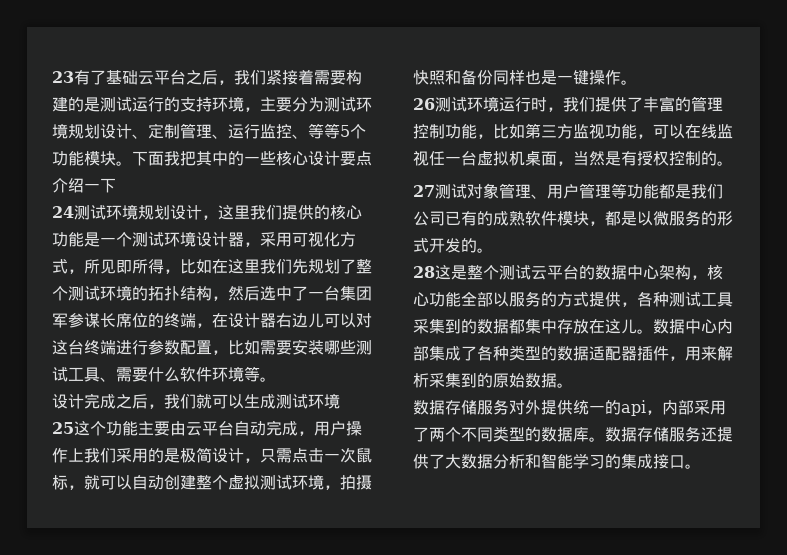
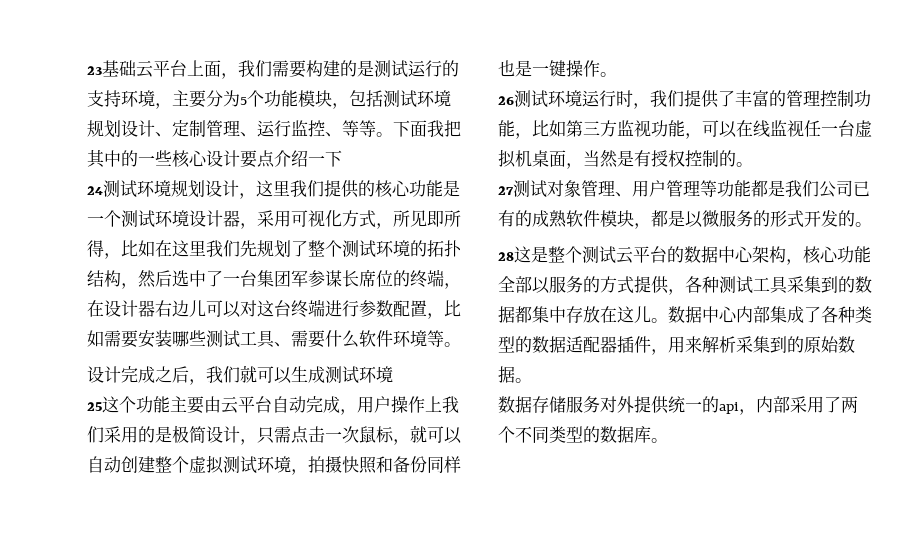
[74,70,106,85] 有了 -> (102, 70) none
[186,69,314,85] 之后，我们紧接着 -> [187,60,272,79] 上面，我们
(324, 104) none -> [240,90,383,109] 5个功能模块，包括
[340,124,366,139] [52,151,116,166] 5个功能模块 -> (376, 128) none
[605,426,733,442] [413,453,701,469] 数据存储服务还提供了大数据分析和智能学习的集成接口。 -> (668, 440) none

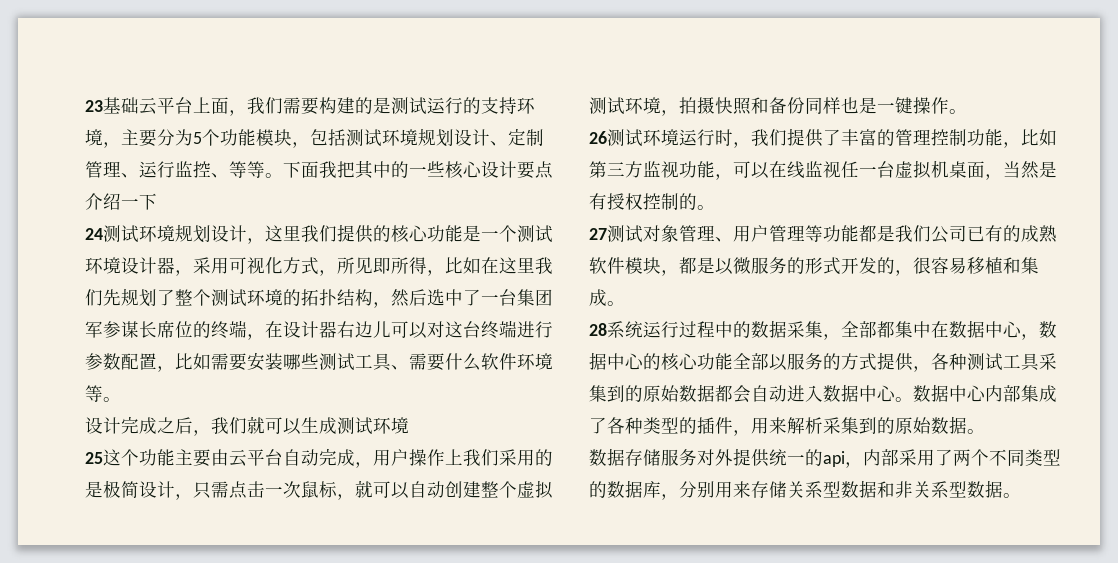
[855,222,872,227] [498,246,803,265] 。 // 28这是整个测试云平台的数据中心架构， -> [895,257,1039,276] [589,289,625,306] [589,320,1057,340] [589,352,661,370] ，很容易移植和集成。 // 28系统运行过程中的数据采集，全部都集中在数据中心，数据中心的
[855,276,872,293] [498,306,651,323] 数据都集中存放在这儿 -> [643,384,896,403] 原始数据都会自动进入数据中心
[532,336,617,353] 数据适配器 -> (697, 425) none
(651, 434) none -> [661,480,1003,500] ，分别用来存储关系型数据和非关系型数据

